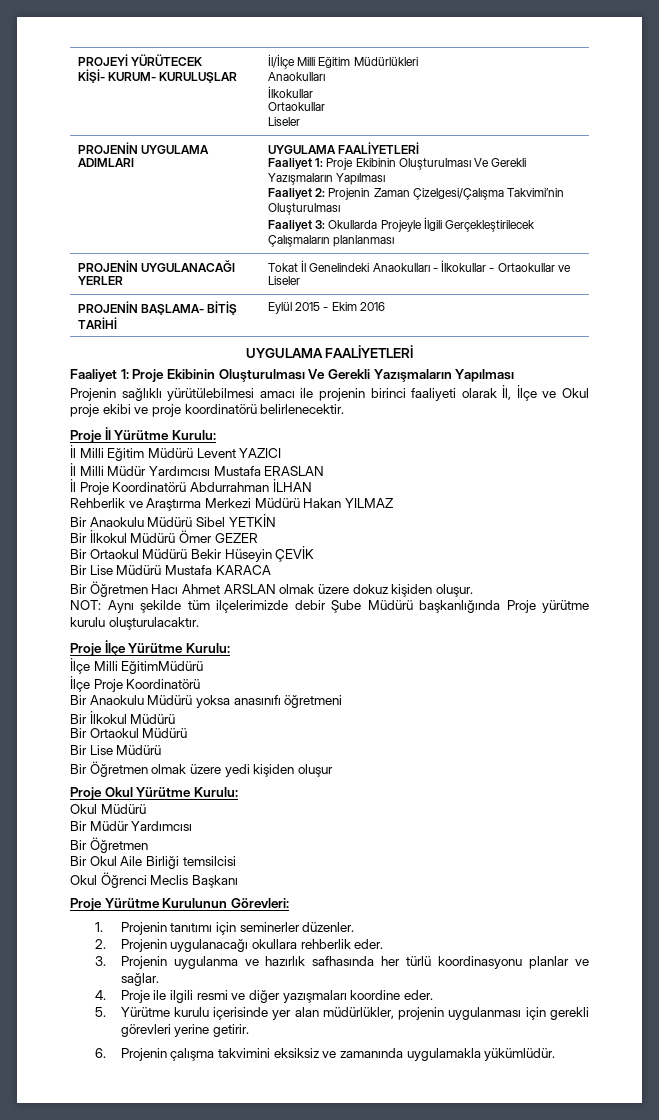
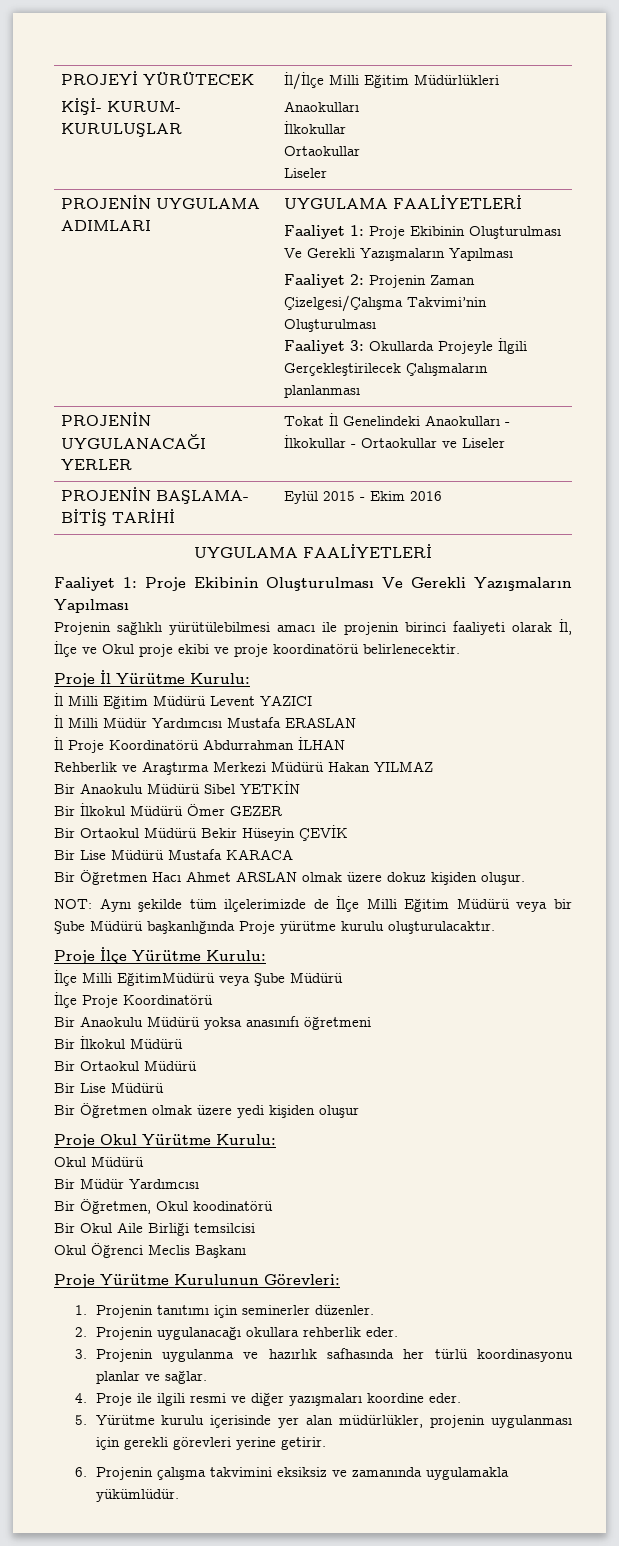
[294,600,326,610] debir -> [313,896,572,912] de İlçe Milli Eğitim Müdürü veya bir
(204, 667) none -> [219,972,343,986] veya Şube Müdürü
[89,837,148,853] Öğretmen -> [80,1199,273,1214] Öğretmen, Okul koodinatörü

